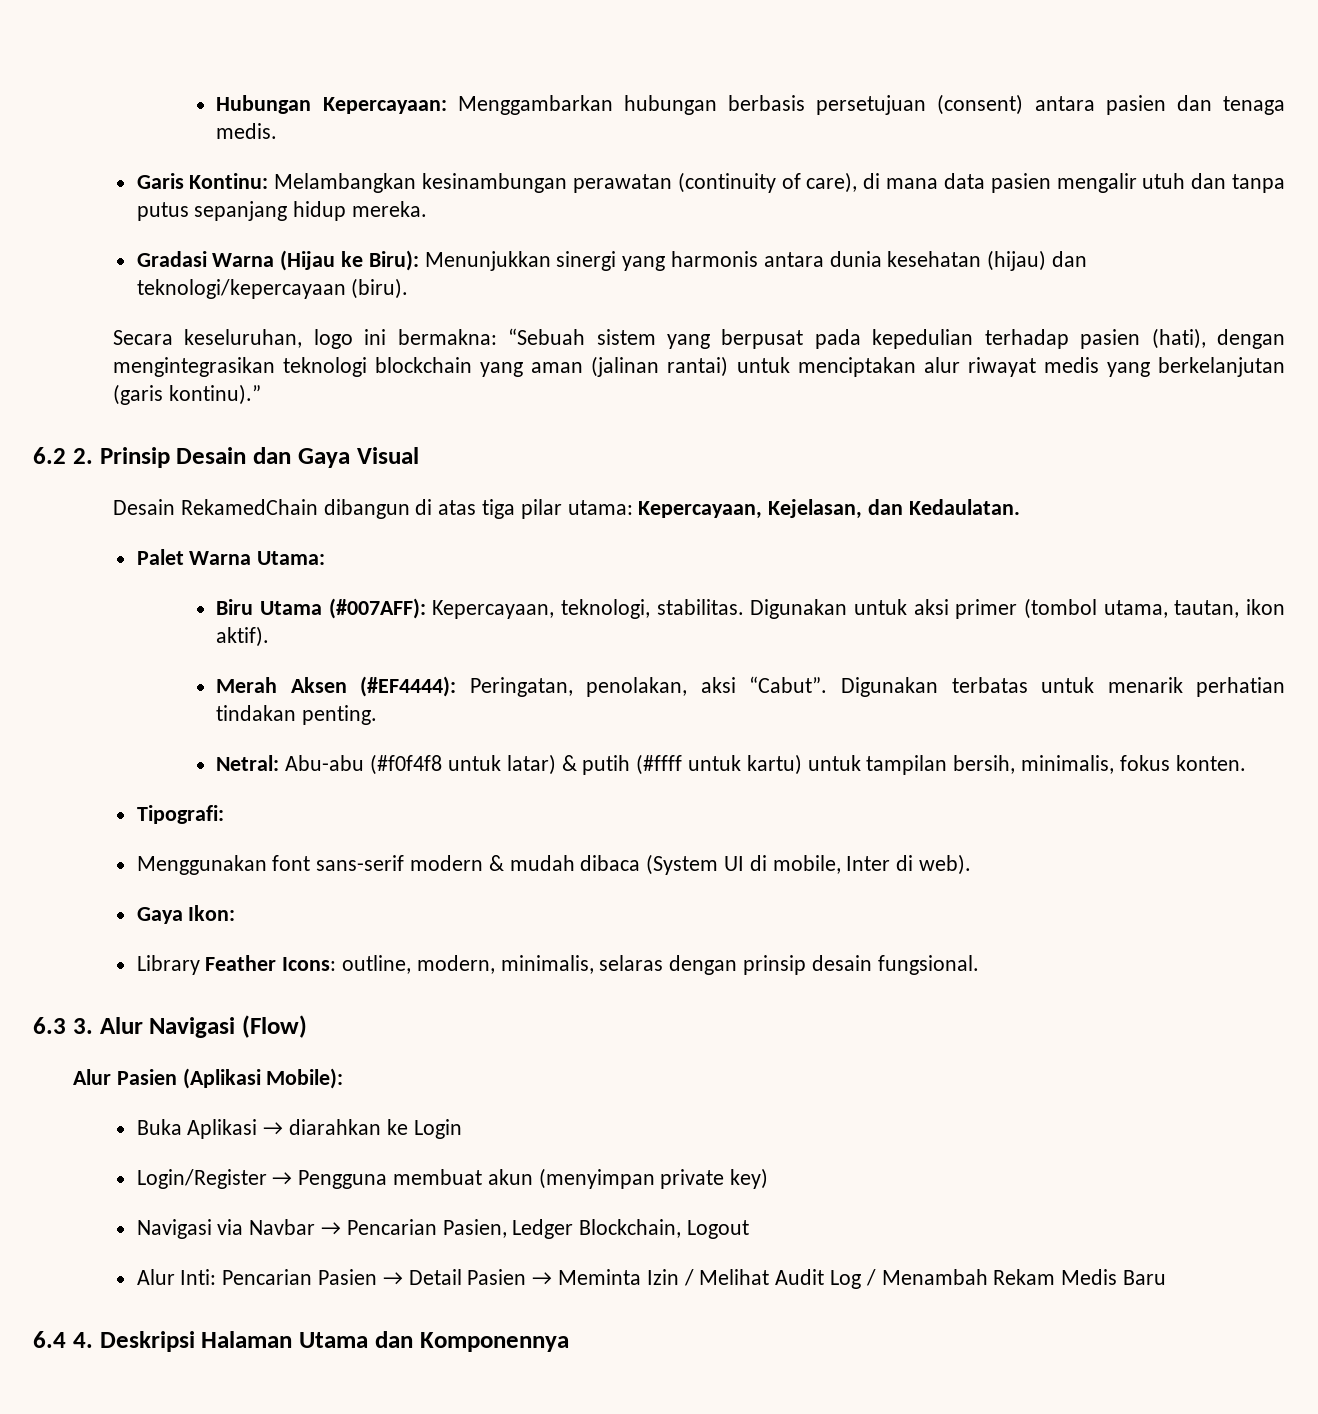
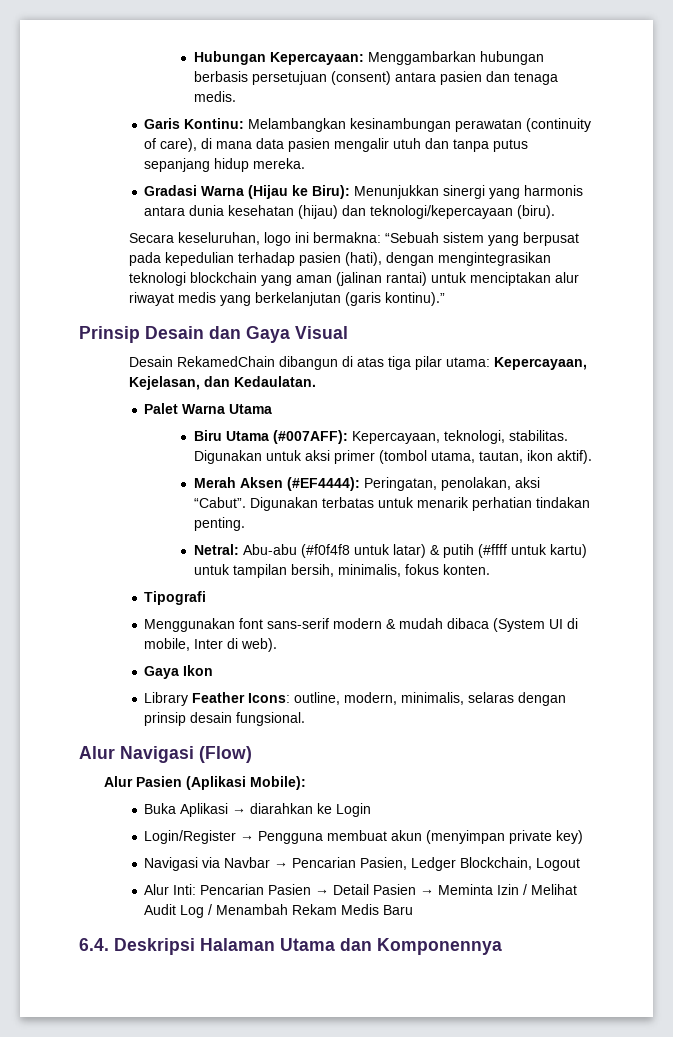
[33,447,93,464] 6.2 2. -> (445, 299) none
[257,551,326,565] Utama: -> [229,404,273,414] Utama
[136,805,224,824] Tipografi: -> [144,591,207,605] Tipografi
[188,905,236,921] Ikon: -> [183,665,214,676] Ikon
[33,1017,93,1034] 6.3 3. -> (306, 719) none
[33,1331,93,1348] 6.4 4. -> [79,938,109,951] 6.4.

